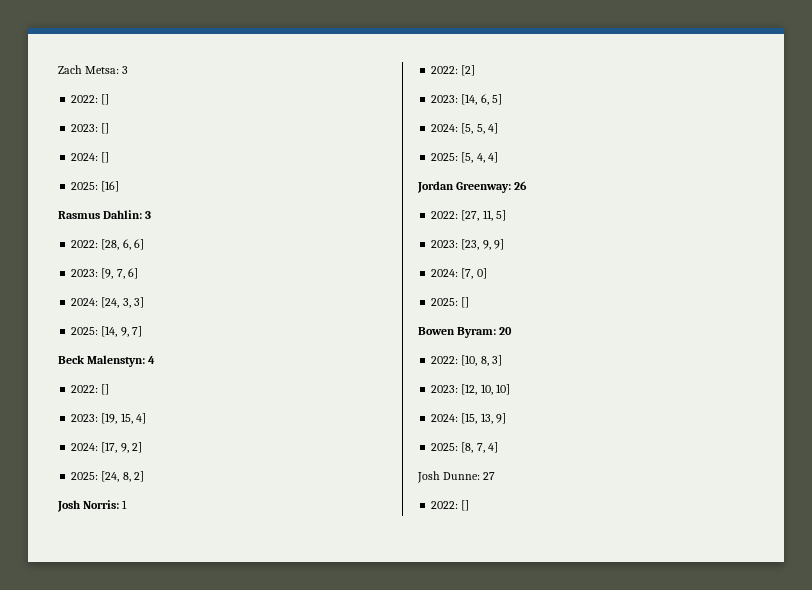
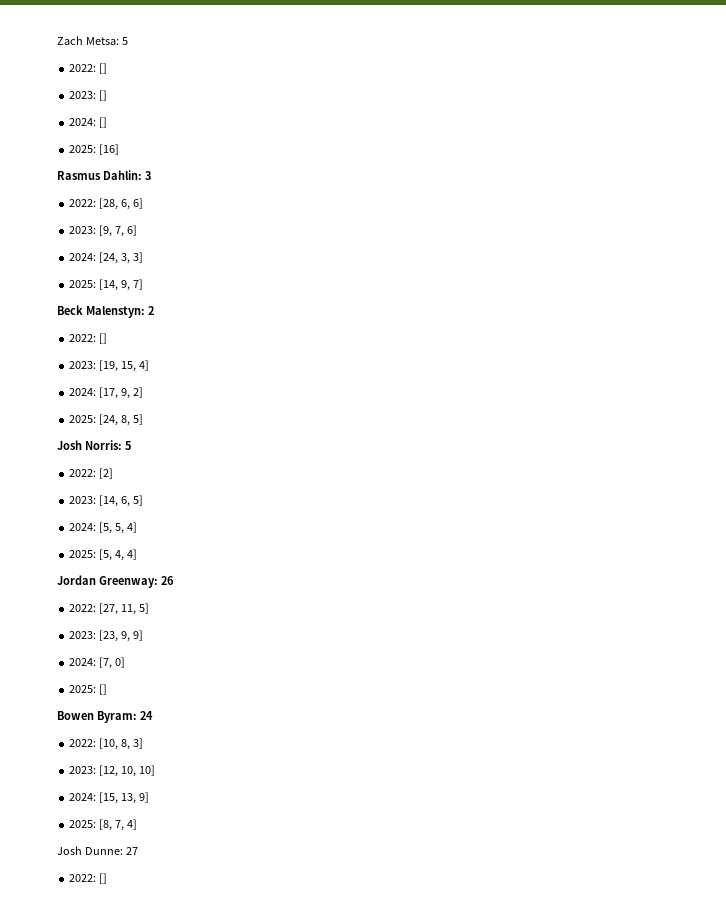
[122,66,129,74] 3 -> [121,37,128,45] 5
[148,356,156,364] 4 -> [147,306,154,315] 2
[133,471,144,482] 2] -> [133,414,144,425] 5]
[122,500,128,509] 1 -> [124,441,131,450] 5
[499,327,513,335] 20 -> [139,711,153,720] 24

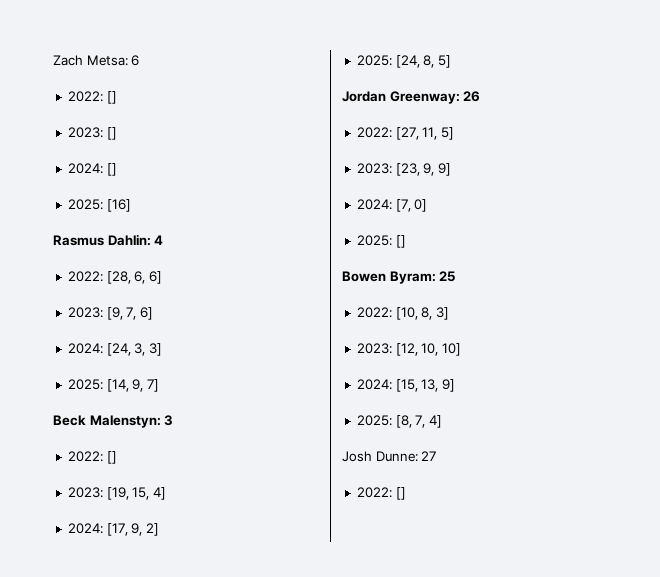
[121,37,128,45] 5 -> [131,55,140,66] 6
[144,171,151,180] 3 -> [154,235,164,245] 4
[147,306,154,315] 2 -> [164,415,174,426] 3
[57,440,131,450] [69,468,114,479] [69,495,144,507] [69,522,138,534] [69,549,138,561] // Josh Norris: 5 // 2022: [2] // 2023: [14, 6, 5] // 2024: [5, 5, 4] // 2025: [5, 4, 4] -> (451, 61) none
[139,711,153,720] 24 -> [439,271,456,282] 25

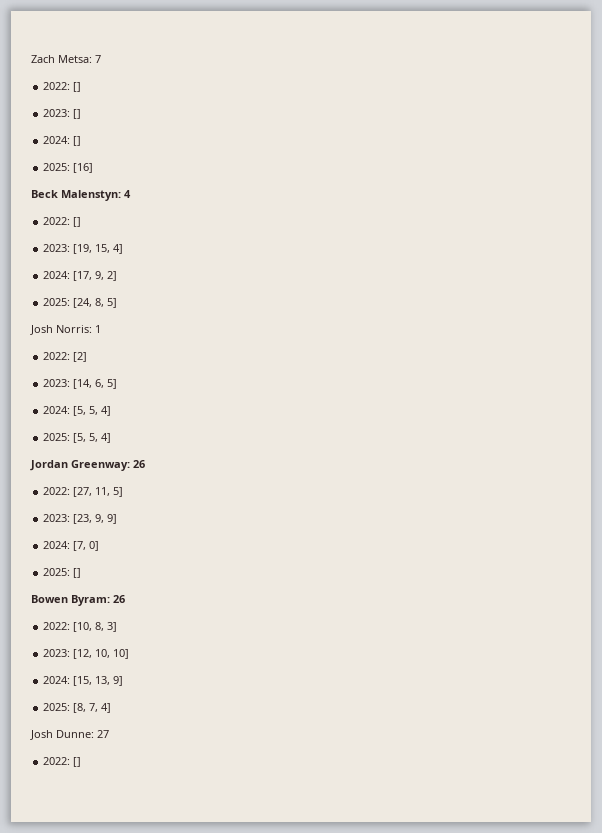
[131,55,140,66] 6 -> [95,55,101,63] 7
[53,234,164,246] [67,271,162,284] [67,307,153,320] [67,343,162,356] [67,379,159,392] // Rasmus Dahlin: 4 // 2022: [28, 6, 6] // 2023: [9, 7, 6] // 2024: [24, 3, 3] // 2025: [14, 9, 7] -> (94, 168) none
[164,415,174,426] 3 -> [124,190,131,198] 4
(451, 61) none -> [30,325,101,335] [43,352,88,362] [43,379,118,389] [43,406,112,416] [43,433,112,443] // Josh Norris: 1 // 2022: [2] // 2023: [14, 6, 5] // 2024: [5, 5, 4] // 2025: [5, 5, 4]
[439,271,456,282] 25 -> [113,595,125,603] 26

